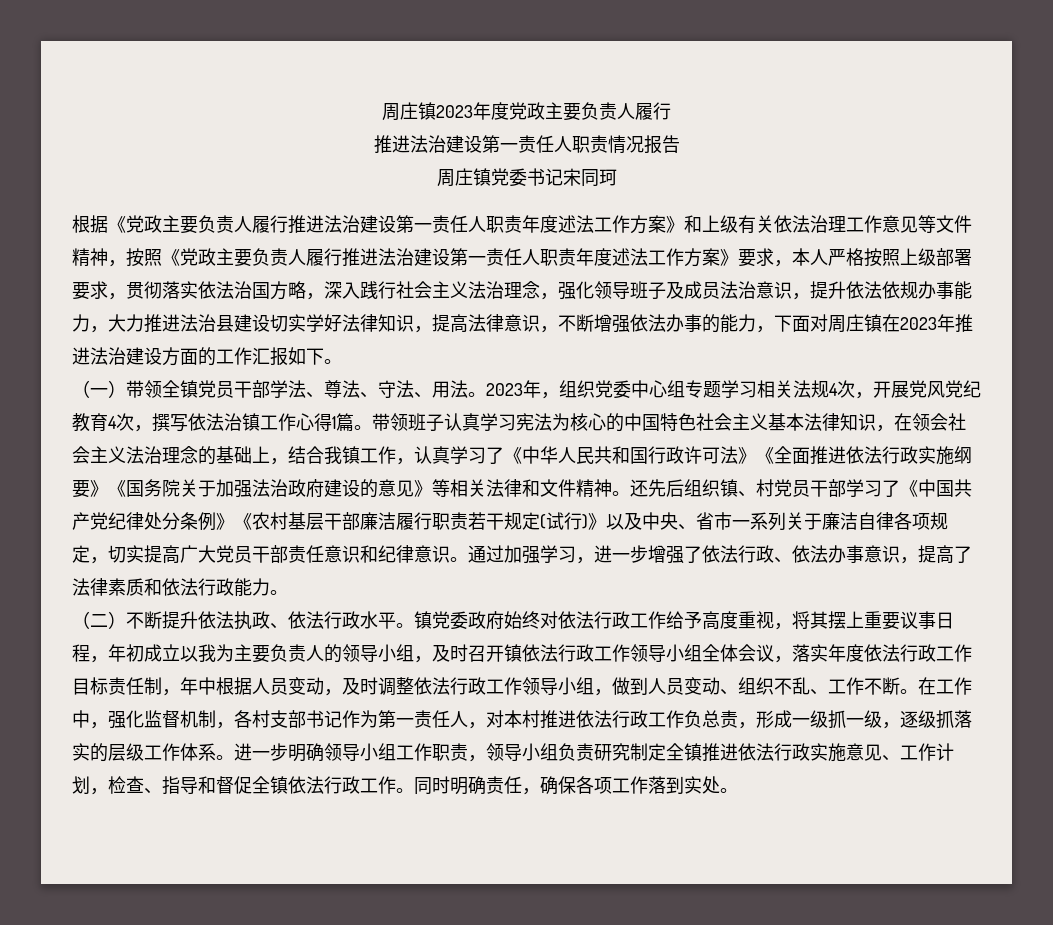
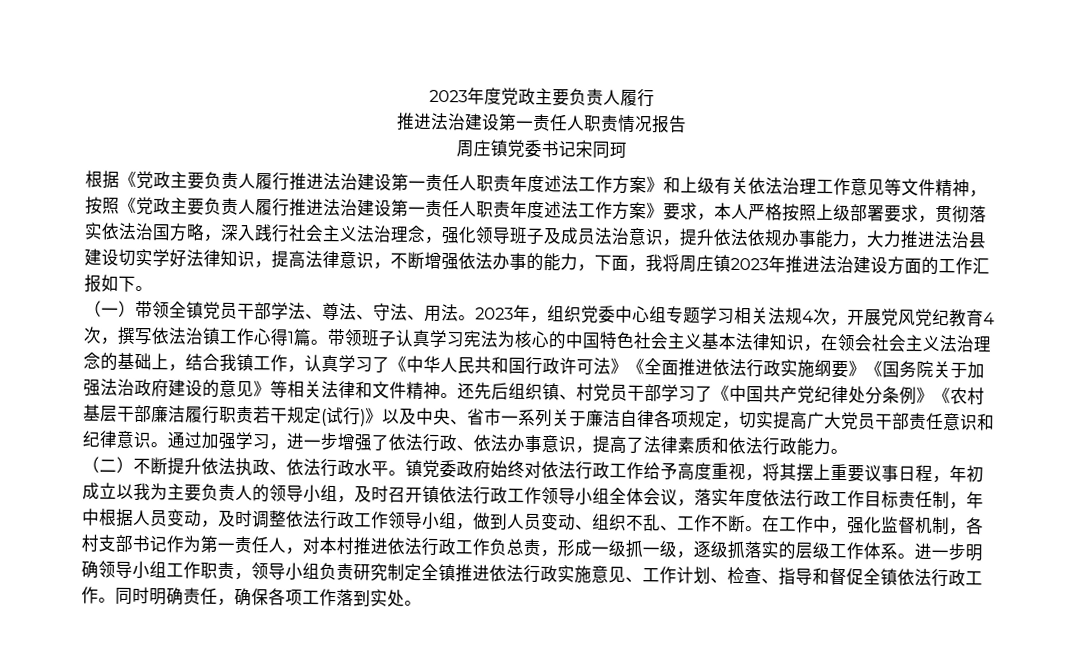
[382,102,436,121] 周庄镇 -> (429, 96) none
[810,314,900,333] 对周庄镇在 -> [628,254,731,273] ，我将周庄镇
[90,788,108,795] ， -> [710,577,728,583] 、

